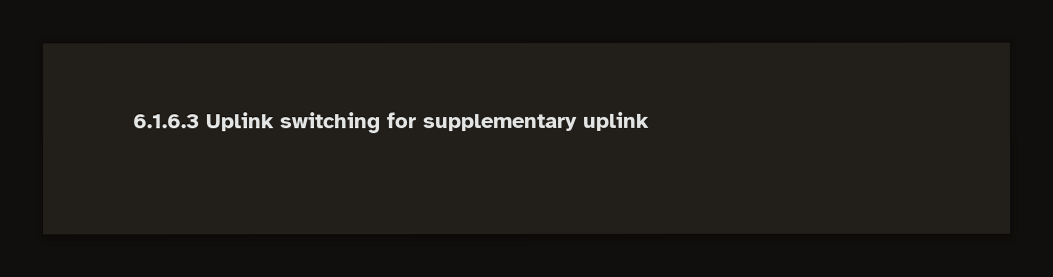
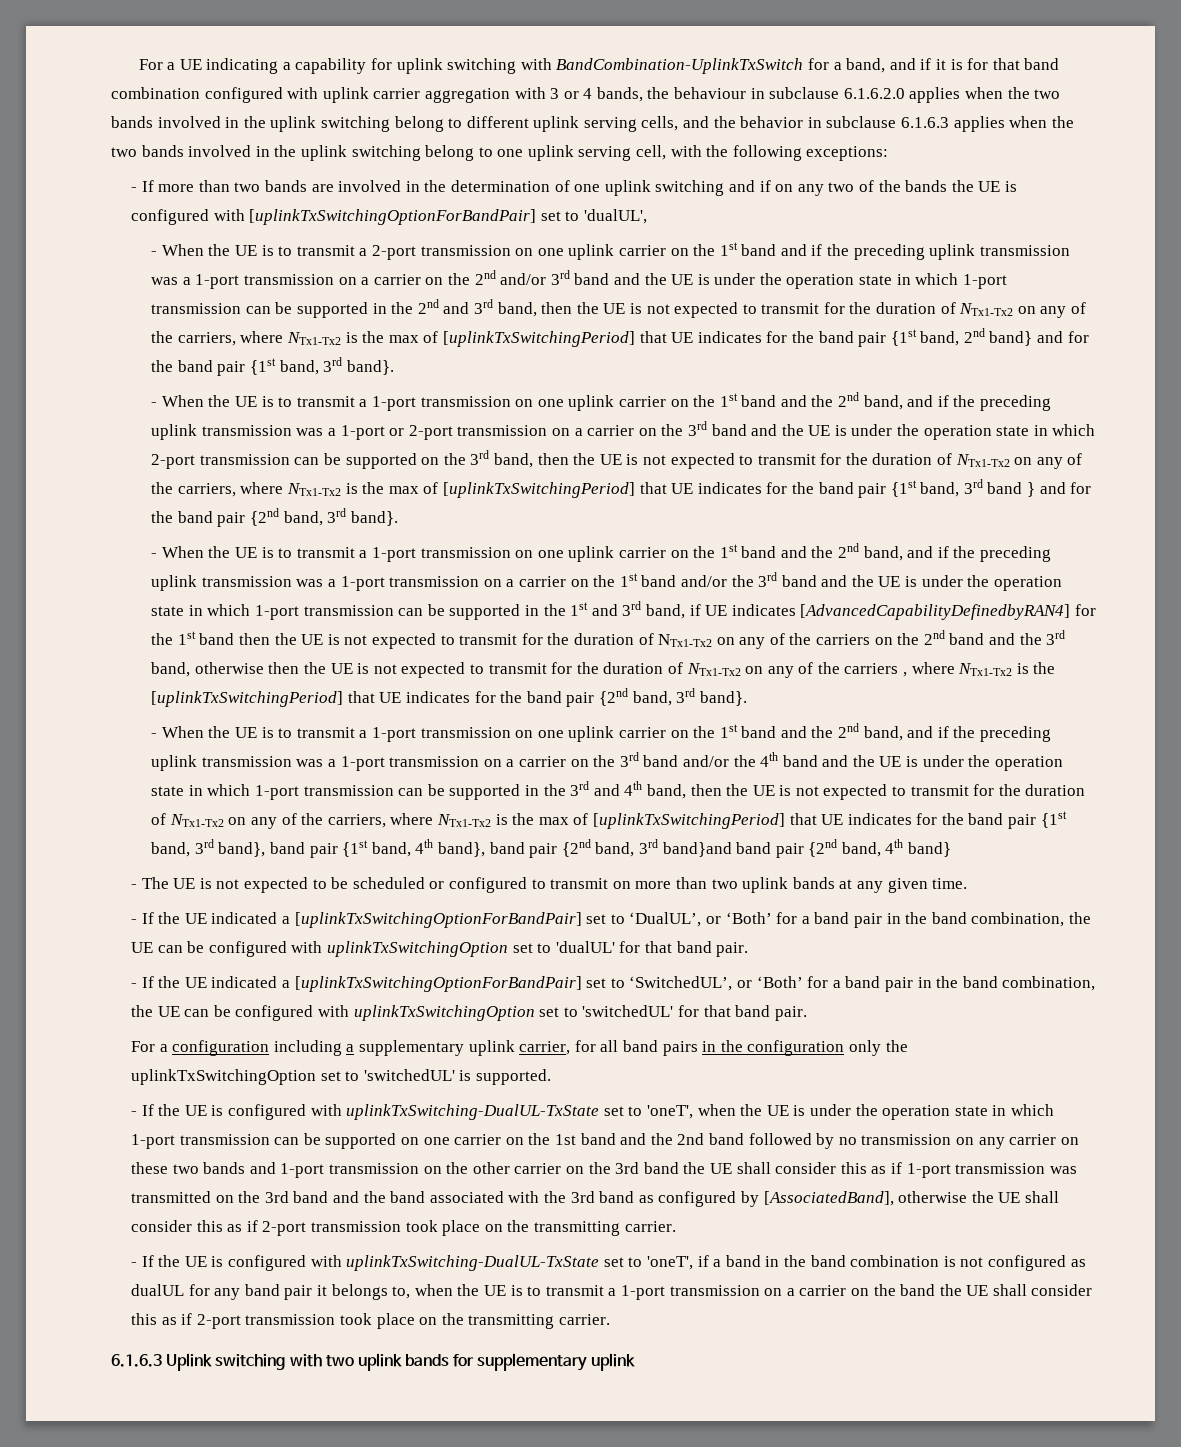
[132,112,380,134] 6.1.6.3 Uplink switching -> [138,58,1060,74] [111,87,1061,103] [111,116,1074,132] [111,145,889,161] [131,180,1017,196] [131,209,648,225] [151,242,1070,260] [151,270,1007,289] [151,299,1086,318] [151,328,1089,347] [151,357,394,376] [151,392,1051,411] [151,421,1096,440] [151,450,1083,469] [151,479,1092,498] [151,508,398,527] [151,543,1051,562] [151,572,1062,591] [151,601,1096,620] [151,630,1066,649] [151,662,1056,678] [151,688,747,707] [151,723,1051,742] [151,752,1063,771] [151,781,1086,800] [151,811,1067,829] [151,839,952,858] [131,877,968,893] [131,912,1091,928] [131,941,749,957] [131,976,1096,992] [131,1005,807,1021] [131,1040,908,1056] [131,1069,552,1085] [131,1104,1054,1120] [131,1133,1079,1149] [131,1162,1077,1178] [131,1191,1059,1207] [131,1220,676,1236] [131,1255,1086,1271] [131,1284,1093,1300] [131,1313,611,1329] [111,1353,450,1371] For a UE indicating a capability for uplink switching with BandCombination-UplinkTxSwitch for a band, and if it is for that band combination configured with uplink carrier aggregation with 3 or 4 bands, the behaviour in subclause 6.1.6.2.0 applies when the two bands involved in the uplink switching belong to different uplink serving cells, and the behavior in subclause 6.1.6.3 applies when the two bands involved in the uplink switching belong to one uplink serving cell, with the following exceptions: // - If more than two bands are involved in the determination of one uplink switching and if on any two of the bands the UE is configured with [uplinkTxSwitchingOptionForBandPair] set to 'dualUL', // - When the UE is to transmit a 2-port transmission on one uplink carrier on the 1st band and if the preceding uplink transmission was a 1-port transmission on a carrier on the 2nd and/or 3rd band and the UE is under the operation state in which 1-port transmission can be supported in the 2nd and 3rd band, then the UE is not expected to transmit for the duration of NTx1-Tx2 on any of the carriers, where NTx1-Tx2 is the max of [uplinkTxSwitchingPeriod] that UE indicates for the band pair {1st band, 2nd band} and for the band pair {1st band, 3rd band}. // - When the UE is to transmit a 1-port transmission on one uplink carrier on the 1st band and the 2nd band, and if the preceding uplink transmission was a 1-port or 2-port transmission on a carrier on the 3rd band and the UE is under the operation state in which 2-port transmission can be supported on the 3rd band, then the UE is not expected to transmit for the duration of NTx1-Tx2 on any of the carriers, where NTx1-Tx2 is the max of [uplinkTxSwitchingPeriod] that UE indicates for the band pair {1st band, 3rd band } and for the band pair {2nd band, 3rd band}. // - When the UE is to transmit a 1-port transmission on one uplink carrier on the 1st band and the 2nd band, and if the preceding uplink transmission was a 1-port transmission on a carrier on the 1st band and/or the 3rd band and the UE is under the operation state in which 1-port transmission can be supported in the 1st and 3rd band, if UE indicates [AdvancedCapabilityDefinedbyRAN4] for the 1st band then the UE is not expected to transmit for the duration of NTx1-Tx2 on any of the carriers on the 2nd band and the 3rd band, otherwise then the UE is not expected to transmit for the duration of NTx1-Tx2 on any of the carriers , where NTx1-Tx2 is the [uplinkTxSwitchingPeriod] that UE indicates for the band pair {2nd band, 3rd band}. // - When the UE is to transmit a 1-port transmission on one uplink carrier on the 1st band and the 2nd band, and if the preceding uplink transmission was a 1-port transmission on a carrier on the 3rd band and/or the 4th band and the UE is under the operation state in which 1-port transmission can be supported in the 3rd and 4th band, then the UE is not expected to transmit for the duration of NTx1-Tx2 on any of the carriers, where NTx1-Tx2 is the max of [uplinkTxSwitchingPeriod] that UE indicates for the band pair {1st band, 3rd band}, band pair {1st band, 4th band}, band pair {2nd band, 3rd band}and band pair {2nd band, 4th band} // - The UE is not expected to be scheduled or configured to transmit on more than two uplink bands at any given time. // - If the UE indicated a [uplinkTxSwitchingOptionForBandPair] set to ‘DualUL’, or ‘Both’ for a band pair in the band combination, the UE can be configured with uplinkTxSwitchingOption set to 'dualUL' for that band pair. // - If the UE indicated a [uplinkTxSwitchingOptionForBandPair] set to ‘SwitchedUL’, or ‘Both’ for a band pair in the band combination, the UE can be configured with uplinkTxSwitchingOption set to 'switchedUL' for that band pair. // For a configuration including a supplementary uplink carrier, for all band pairs in the configuration only the uplinkTxSwitchingOption set to 'switchedUL' is supported. // - If the UE is configured with uplinkTxSwitching-DualUL-TxState set to 'oneT', when the UE is under the operation state in which 1-port transmission can be supported on one carrier on the 1st band and the 2nd band followed by no transmission on any carrier on these two bands and 1-port transmission on the other carrier on the 3rd band the UE shall consider this as if 1-port transmission was transmitted on the 3rd band and the band associated with the 3rd band as configured by [AssociatedBand], otherwise the UE shall consider this as if 2-port transmission took place on the transmitting carrier. // - If the UE is configured with uplinkTxSwitching-DualUL-TxState set to 'oneT', if a band in the band combination is not configured as dualUL for any band pair it belongs to, when the UE is to transmit a 1-port transmission on a carrier on the band the UE shall consider this as if 2-port transmission took place on the transmitting carrier. // 6.1.6.3 Uplink switching with two uplink bands

